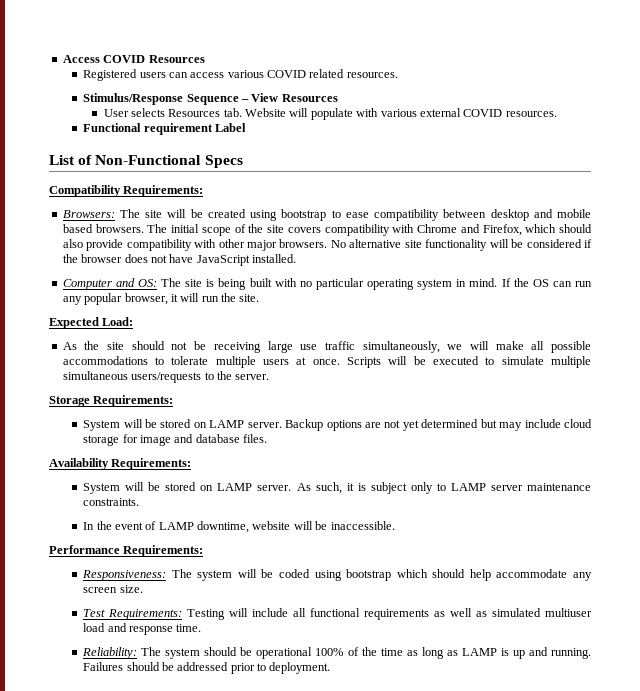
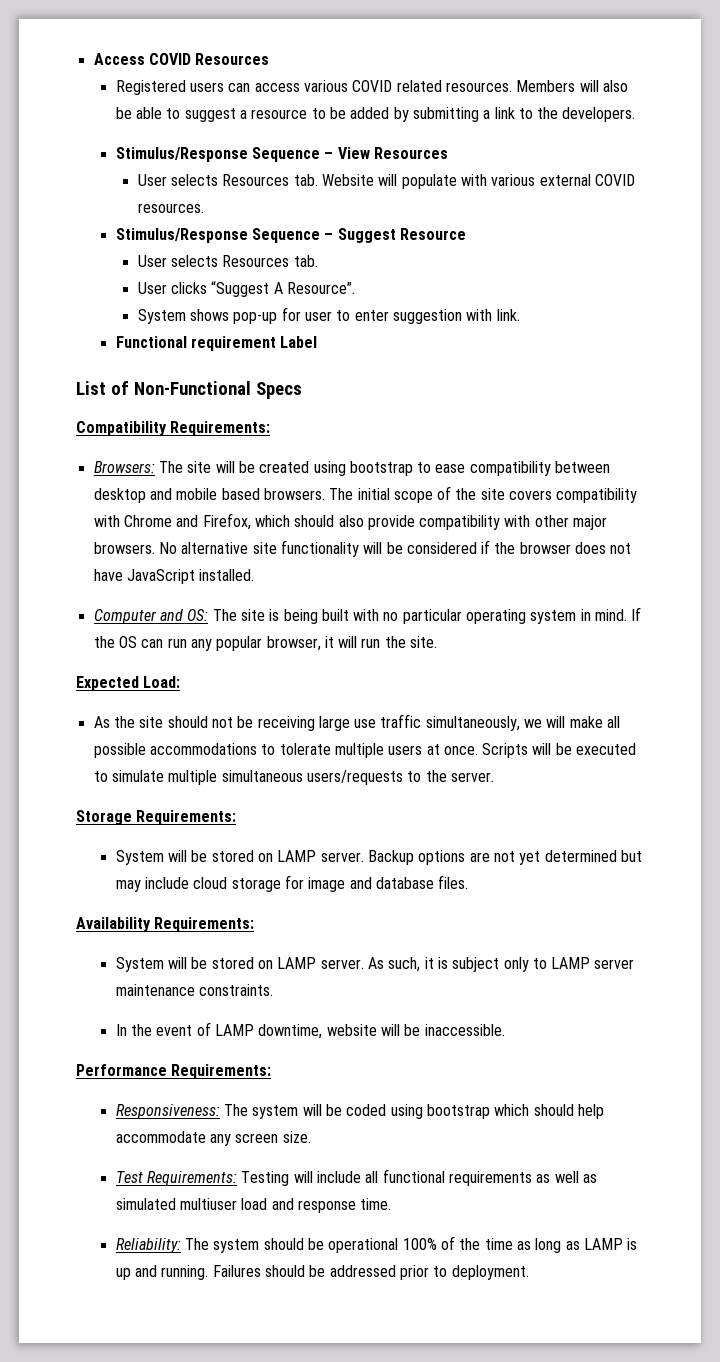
(398, 75) none -> [516,80,628,92] [115,107,636,122] Members will also be able to suggest a resource to be added by submitting a link to the developers.
(557, 114) none -> [115,228,466,243] [137,255,318,267] [137,281,356,297] [137,307,520,324] // Stimulus/Response Sequence – Suggest Resource // User selects Resources tab. // User clicks “Suggest A Resource”. // System shows pop-up for user to enter suggestion with link.

